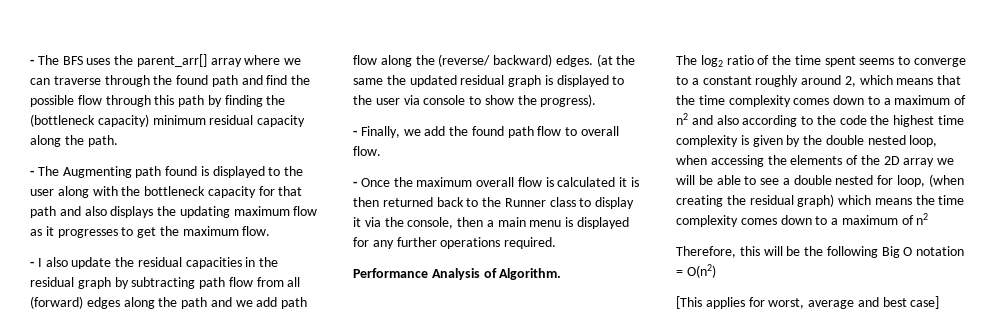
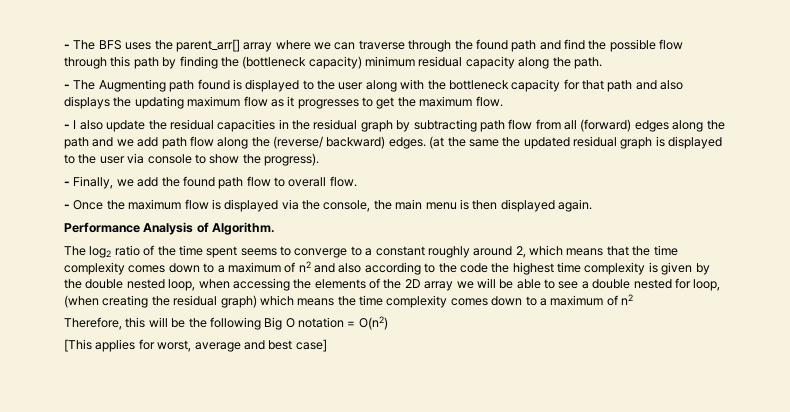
[476,177,515,187] overall -> (182, 204) none
[557,177,640,187] [353,197,635,209] [353,217,361,227] calculated it is then returned back to the Runner class to display it -> [224,199,279,212] displayed
[457,217,494,227] then a -> [373,200,392,210] the
[577,217,630,229] [353,237,557,249] displayed for any further operations required. -> [472,199,592,212] then displayed again.

